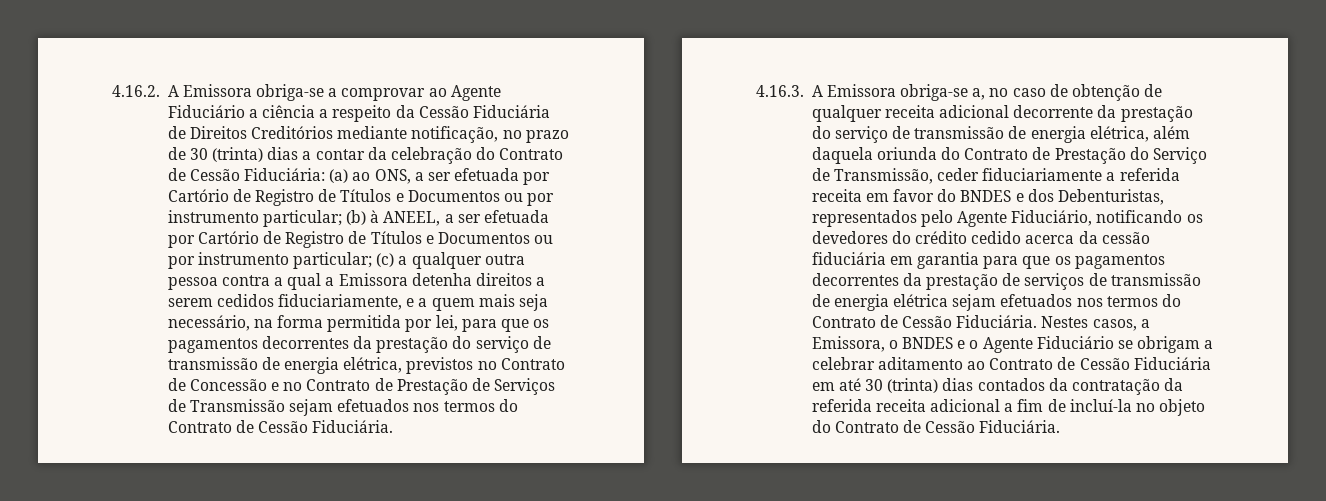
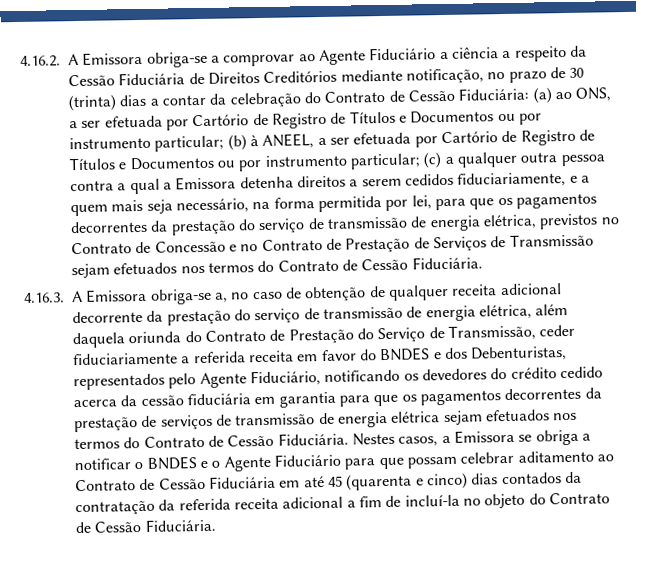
[811,336,885,352] Emissora, -> [453,429,591,446] [74,458,131,471] Emissora se obriga a notificar
[1118,336,1214,353] se obrigam a -> [344,456,457,470] para que possam
[865,378,939,393] 30 (trinta) -> [327,472,468,491] 45 (quarenta e cinco)

